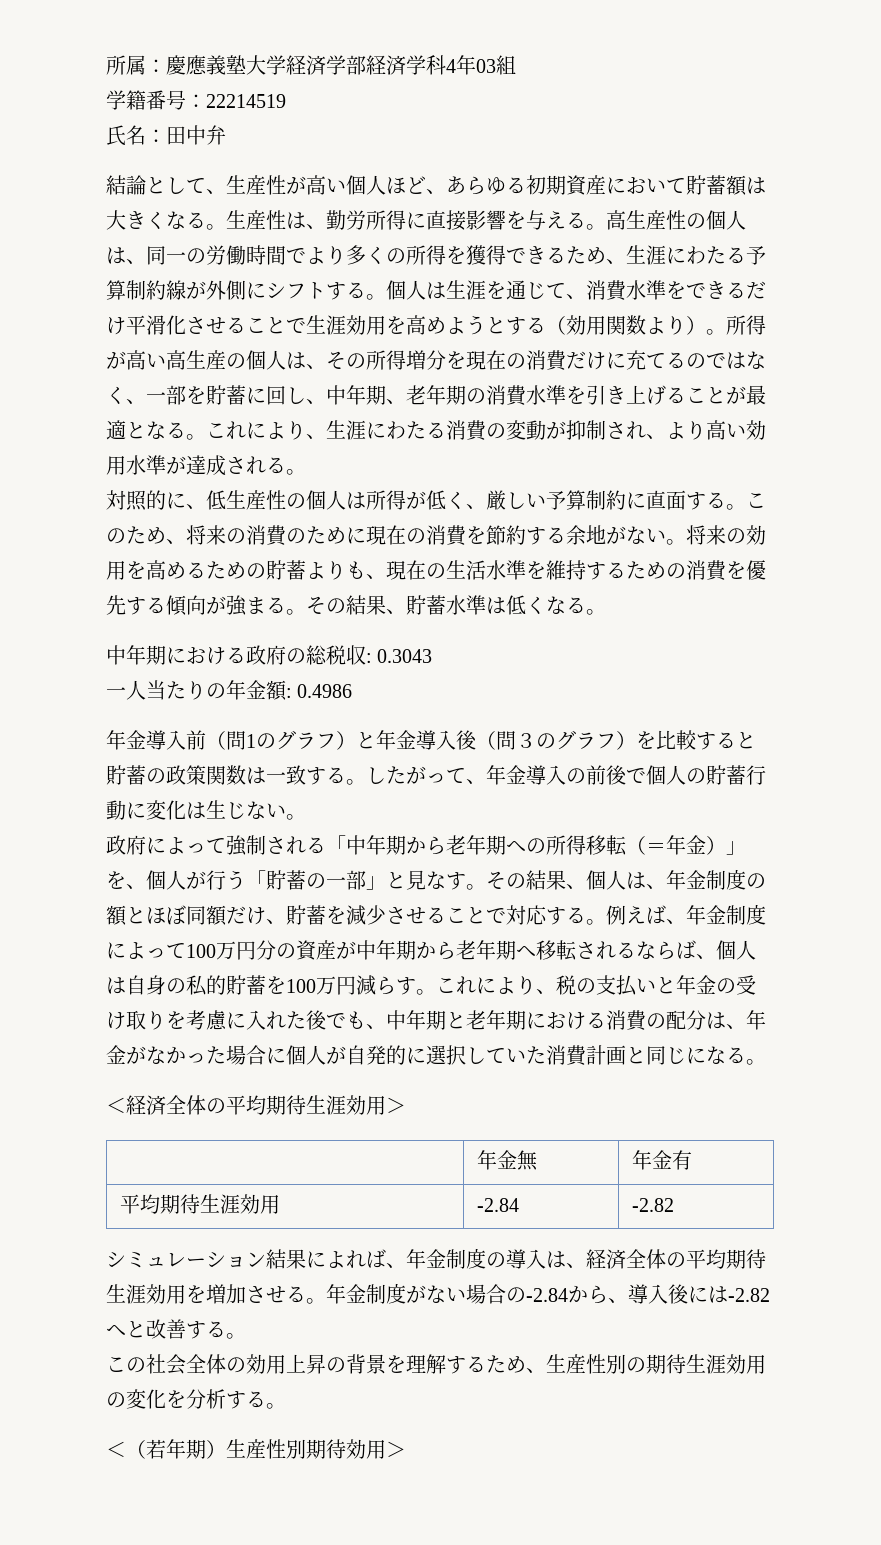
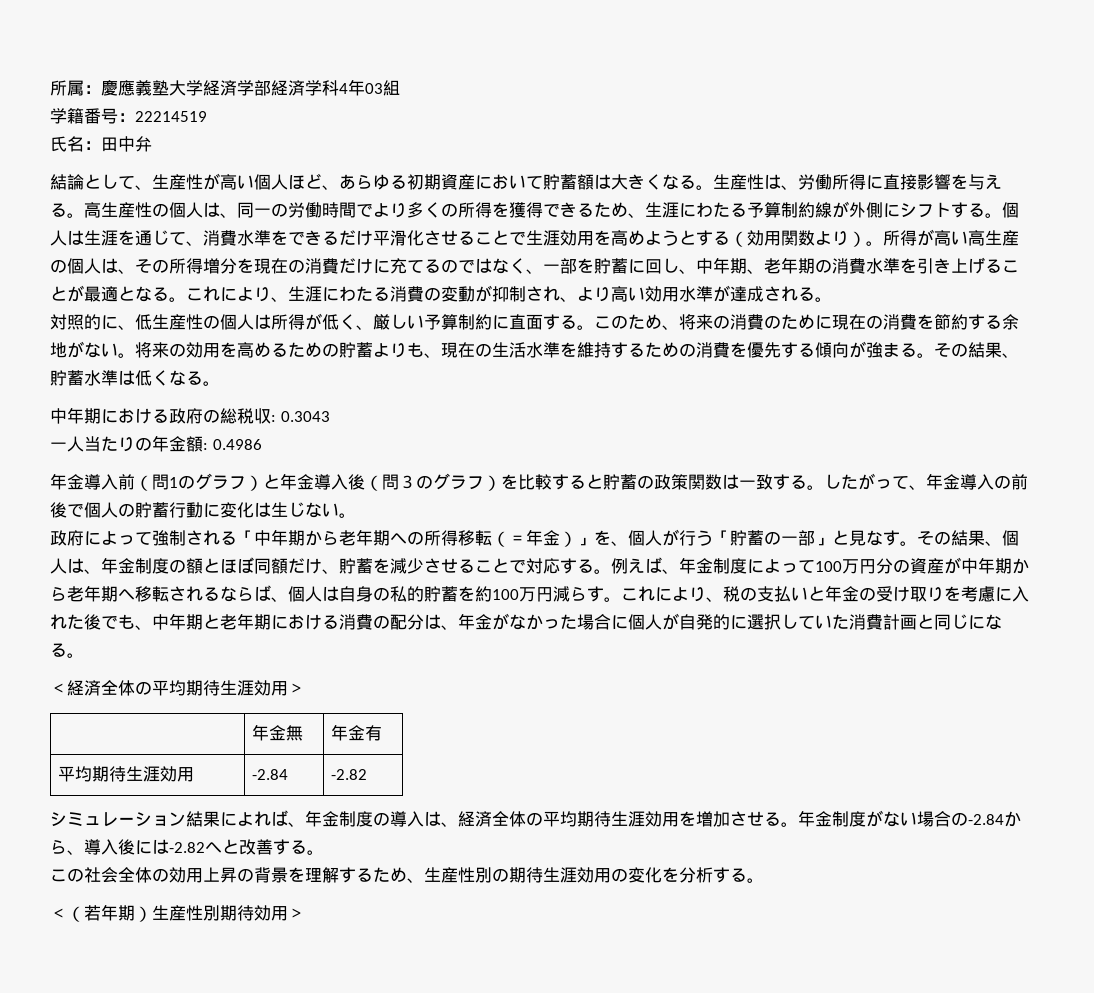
[326,210,366,230] 勤労 -> [798,174,832,190] 労働
(286, 985) none -> [475,586,492,602] 約

